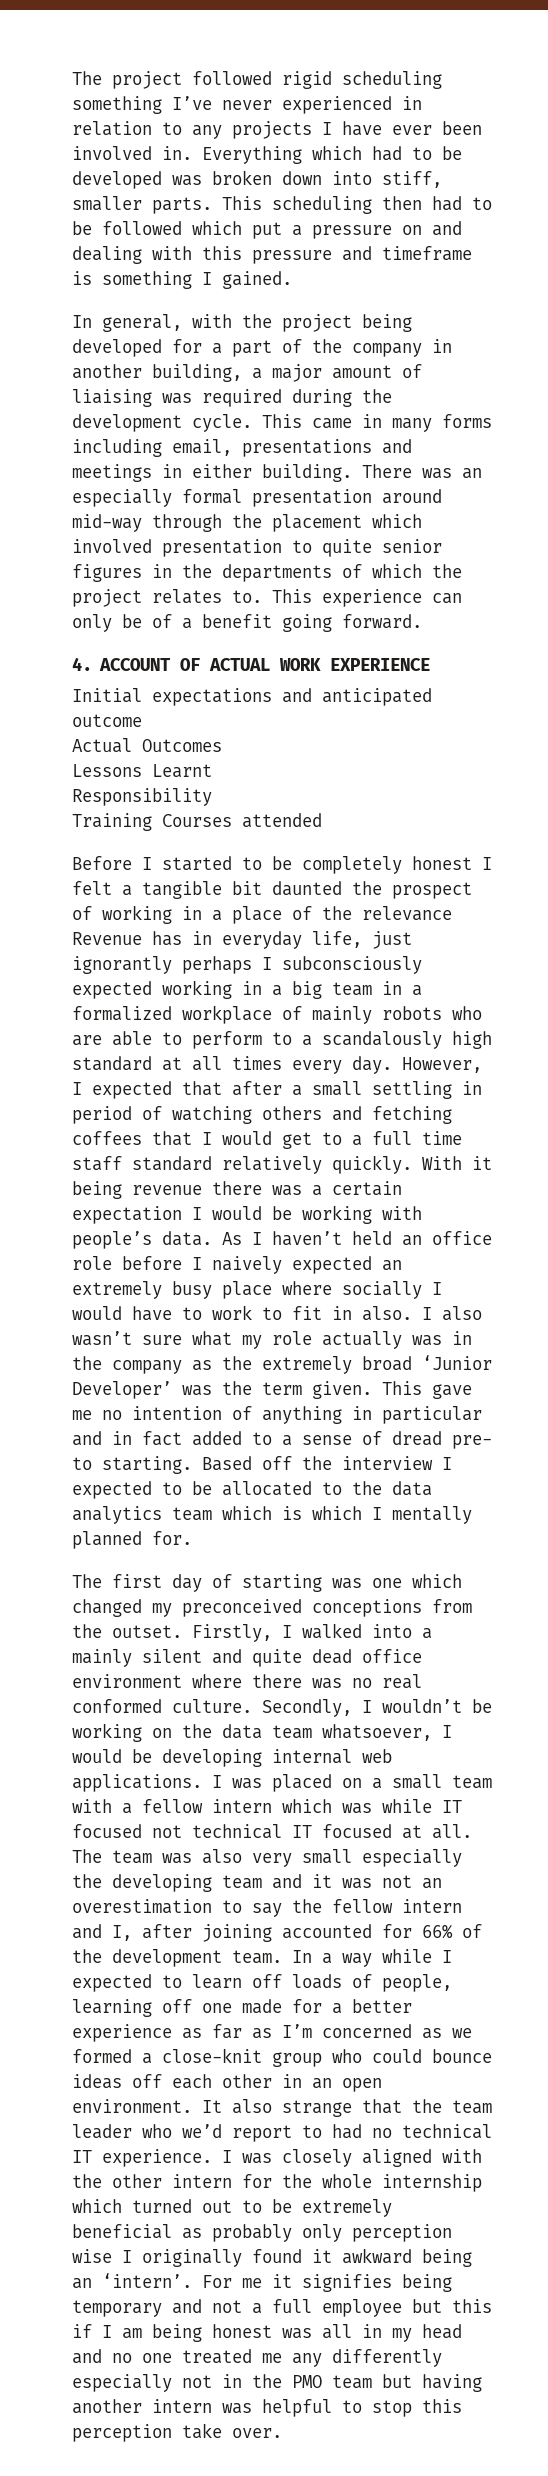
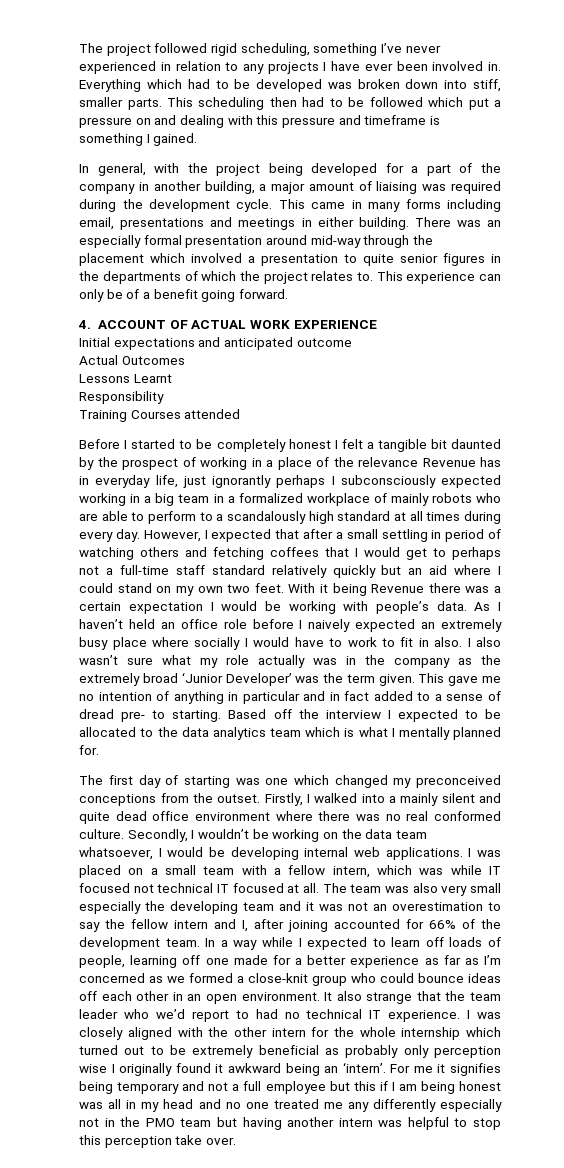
[341,71,442,89] scheduling -> [240,43,310,56] scheduling,
(152, 546) none -> [248,256,256,263] a
(342, 888) none -> [79,457,95,470] by
(282, 1063) none -> [464,511,502,524] during
[351,1131,462,1146] [71,1155,412,1174] a full time staff standard relatively quickly. -> [451,547,501,560] [79,565,501,578] [79,583,284,596] perhaps not a full-time staff standard relatively quickly but an aid where I could stand on my own two feet.
[131,1185,202,1195] revenue -> [371,584,425,593] Revenue
[311,1506,362,1520] which -> [358,727,388,737] what
[211,1799,272,1813] intern -> [332,866,370,878] intern,

